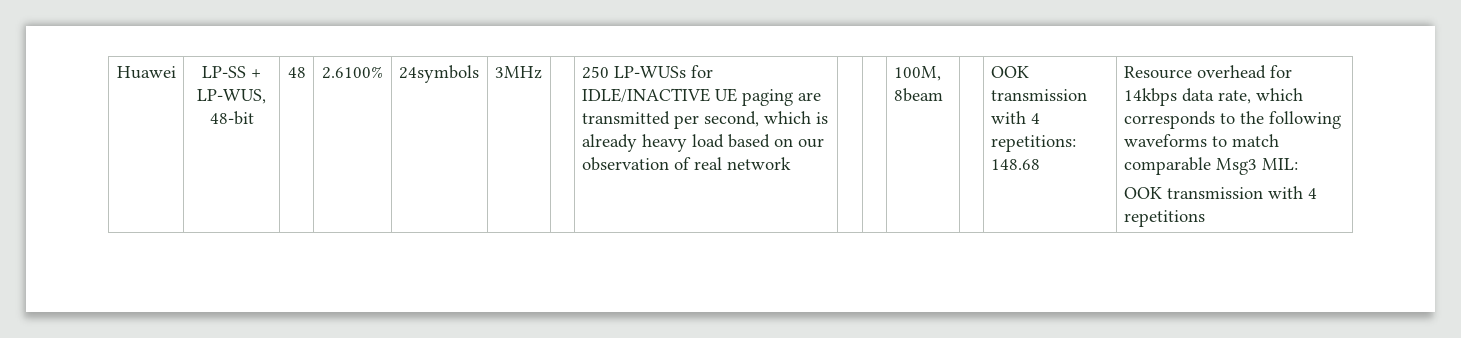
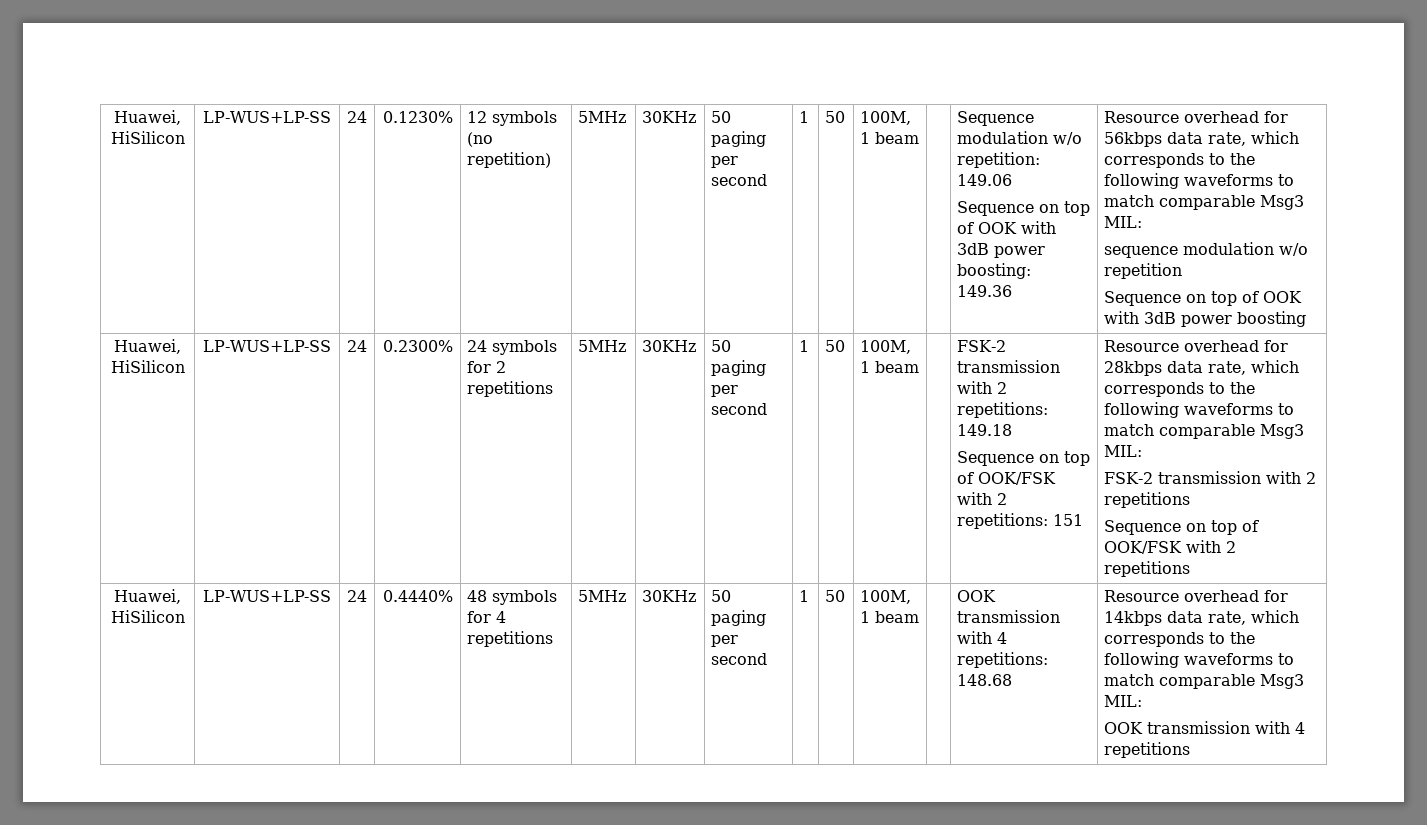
[116,66,176,79] [202,66,261,78] [197,89,266,104] [209,111,254,125] [287,67,306,78] [322,66,383,79] [398,65,479,83] [494,66,542,79] [581,65,713,79] [581,88,821,106] [581,111,828,129] [581,134,824,152] [581,157,791,171] [893,66,941,81] [893,88,943,102] Huawei | LP-SS + LP-WUS, 48-bit | 48 | 2.6100% | 24symbols | 3MHz | | 250 LP-WUSs for IDLE/INACTIVE UE paging are transmitted per second, which is already heavy load based on our observation of real network | | | 100M, 8beam -> [114,110,181,125] [110,131,185,144] [202,111,332,123] [347,111,367,123] [382,111,453,123] [467,111,558,126] [467,132,494,147] [467,152,552,168] [578,111,627,123] [642,111,697,123] [711,111,732,123] [711,131,767,147] [711,156,739,168] [711,174,768,186] [799,111,810,123] [825,111,846,123] [860,111,912,125] [860,132,920,144] [957,111,1035,126] [957,131,1083,145] [957,152,1041,168] [957,174,1013,186] [957,201,1091,216] [957,221,1057,234] [957,243,1046,258] [957,263,1032,279] [957,285,1013,297] [1104,111,1289,123] [1104,131,1300,147] [1104,153,1256,168] [1104,173,1295,189] [1104,195,1305,210] [1104,216,1143,228] [1104,242,1309,258] [1104,263,1183,279] [1104,291,1303,306] [1104,311,1307,327] [114,339,181,354] [110,360,185,373] [202,340,332,352] [347,340,367,352] [382,340,453,352] [467,340,558,355] [467,361,507,373] [467,381,554,397] [578,340,627,352] [642,340,697,352] [711,340,732,352] [711,360,767,376] [711,385,739,397] [711,403,768,415] [799,340,810,352] [825,340,846,352] [860,340,912,354] [860,361,920,373] [957,340,1007,352] [957,360,1061,373] [957,381,1008,394] [957,402,1049,418] [957,424,1013,436] [957,451,1091,466] [957,472,1057,485] [957,492,1008,505] [957,513,1084,529] [1104,340,1289,352] [1104,360,1300,376] [1104,382,1256,397] [1104,402,1295,418] [1104,424,1305,439] [1104,445,1143,457] [1104,471,1317,484] [1104,492,1191,508] [1104,520,1260,535] [1104,540,1237,554] [1104,561,1191,577] [114,589,181,604] [110,610,185,623] [202,590,332,602] [347,590,367,602] [382,590,453,602] [467,590,558,605] [467,611,507,623] [467,631,554,647] [578,590,627,602] [642,590,697,602] [711,590,732,602] [711,610,767,626] [711,635,739,647] [711,653,768,665] [799,590,810,602] [825,590,846,602] [860,590,912,604] [860,611,920,623] Huawei, HiSilicon | LP-WUS+LP-SS | 24 | 0.1230% | 12 symbols (no repetition) | 5MHz | 30KHz | 50 paging per second | 1 | 50 | 100M, 1 beam | | Sequence modulation w/o repetition: 149.06 // Sequence on top of OOK with 3dB power boosting: 149.36 | Resource overhead for 56kbps data rate, which corresponds to the following waveforms to match comparable Msg3 MIL: // sequence modulation w/o repetition // Sequence on top of OOK with 3dB power boosting // Huawei, HiSilicon | LP-WUS+LP-SS | 24 | 0.2300% | 24 symbols for 2 repetitions | 5MHz | 30KHz | 50 paging per second | 1 | 50 | 100M, 1 beam | | FSK-2 transmission with 2 repetitions: 149.18 // Sequence on top of OOK/FSK with 2 repetitions: 151 | Resource overhead for 28kbps data rate, which corresponds to the following waveforms to match comparable Msg3 MIL: // FSK-2 transmission with 2 repetitions // Sequence on top of OOK/FSK with 2 repetitions // Huawei, HiSilicon | LP-WUS+LP-SS | 24 | 0.4440% | 48 symbols for 4 repetitions | 5MHz | 30KHz | 50 paging per second | 1 | 50 | 100M, 1 beam

